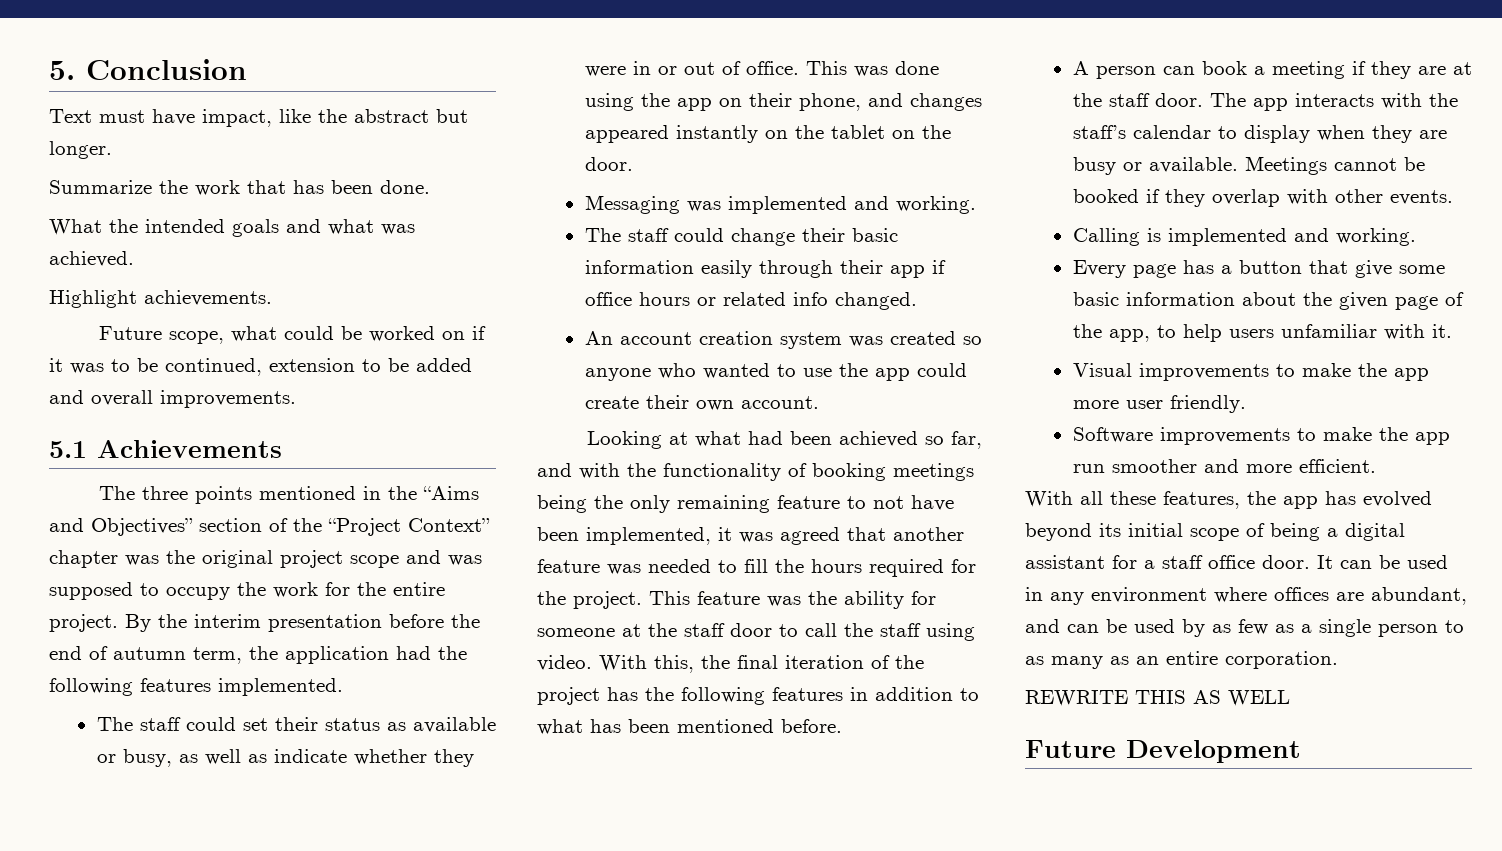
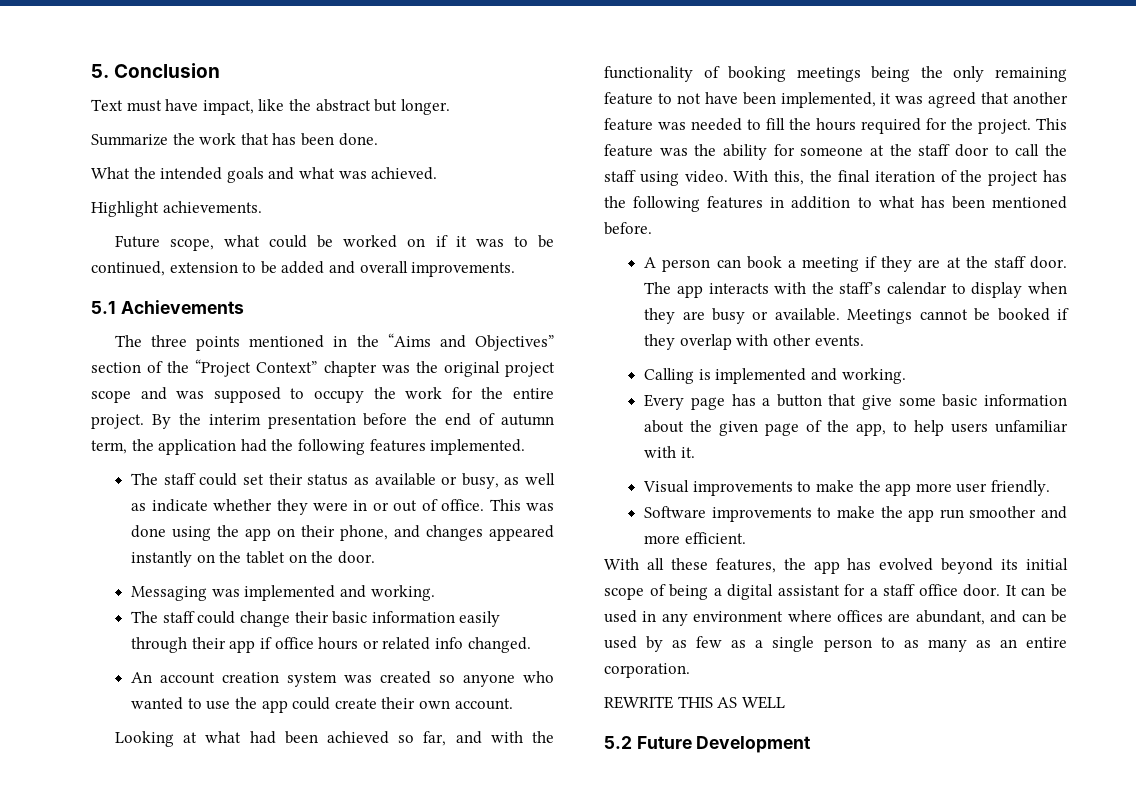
(1290, 698) none -> [604,736,632,749] 5.2

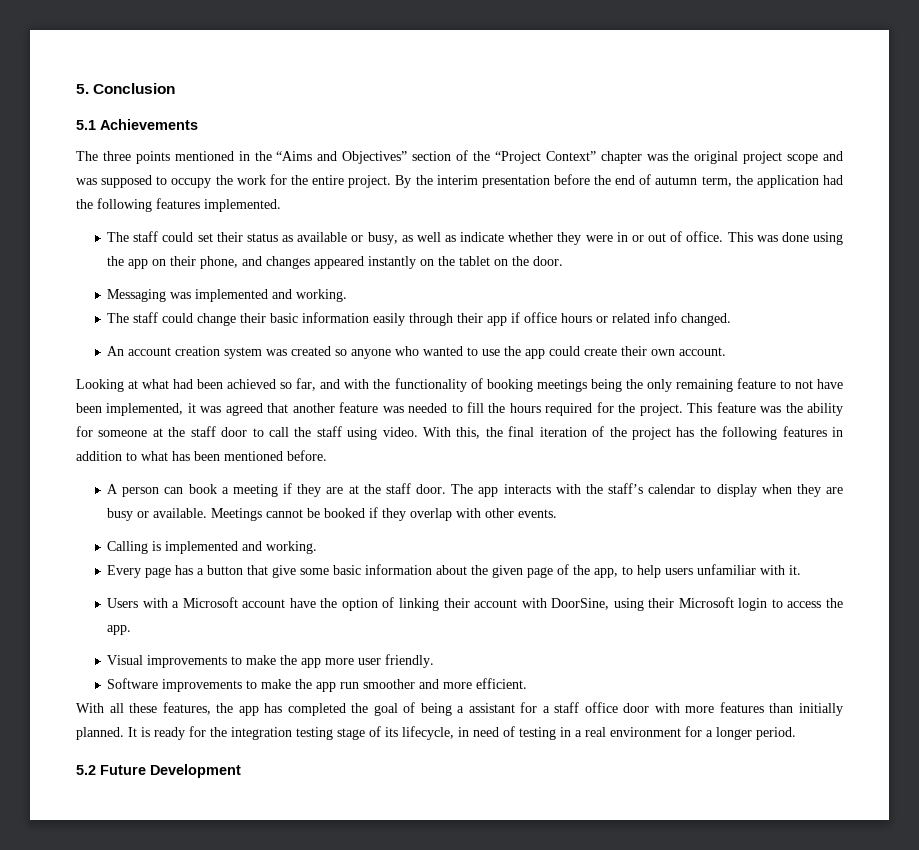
[91,99,450,115] [91,133,378,146] [91,167,438,183] [91,201,262,217] [114,235,555,251] [91,261,516,277] // Text must have impact, like the abstract but longer. // Summarize the work that has been done. // What the intended goals and what was achieved. // Highlight achievements. // Future scope, what could be worked on if it was to be continued, extension to be added and overall improvements. -> (176, 88) none
(695, 452) none -> [107,597,843,611] [107,625,132,635] // Users with a Microsoft account have the option of linking their account with DoorSine, using their Microsoft login to access the app.
[879,558,1068,574] [604,587,644,600] evolved beyond its initial scope -> [287,703,398,716] completed the goal
[727,584,774,600] digital -> (465, 709) none
[963,584,1067,597] [604,610,1067,626] [604,636,1067,652] [604,663,690,678] [604,696,785,709] door. It can be used in any environment where offices are abundant, and can be used by as few as a single person to as many as an entire corporation. // REWRITE THIS AS WELL -> [623,702,844,716] [76,726,796,740] door with more features than initially planned. It is ready for the integration testing stage of its lifecycle, in need of testing in a real environment for a longer period.

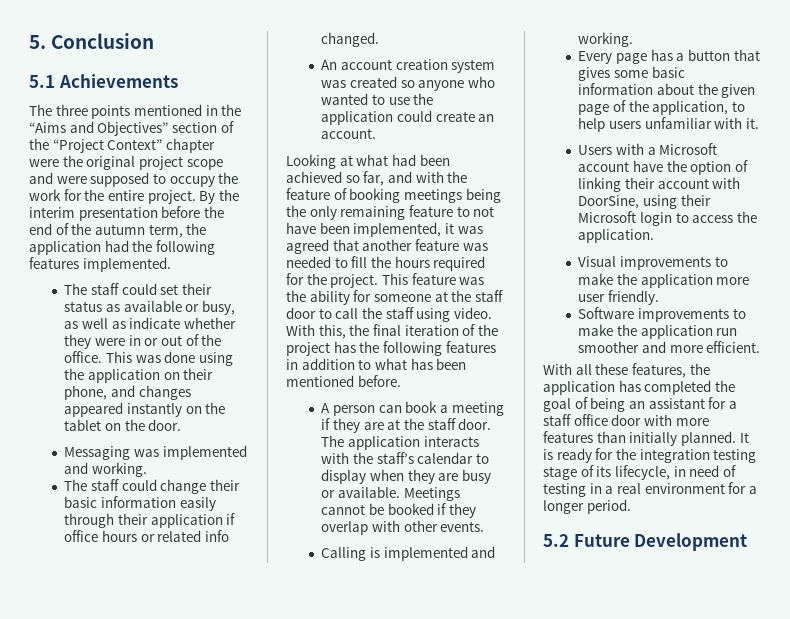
[646,154,668,161] was -> [29,159,59,167] were
[76,178,97,185] was -> [56,176,87,184] were
(652, 179) none -> [71,223,92,235] the
(683, 236) none -> [201,334,222,346] the
[128,259,149,269] app -> [87,369,160,383] application
[487,316,508,326] app -> [150,514,223,528] application
[525,349,546,359] app -> [321,111,394,125] application
[621,346,676,356] their own -> [478,114,495,122] an
[394,378,467,392] functionality -> [286,188,330,200] feature
[478,487,499,497] app -> [347,436,420,450] application
[272,565,297,578] give -> [578,67,611,81] gives
[594,568,619,578] app, -> [652,101,729,115] application,
[107,625,132,635] app. -> [578,229,655,243] application.
[301,658,322,668] app -> [640,274,713,288] application
[316,682,337,692] app -> [640,325,713,339] application
[238,706,259,716] app -> [543,381,615,395] application
[457,706,465,713] a -> [628,401,645,409] an

